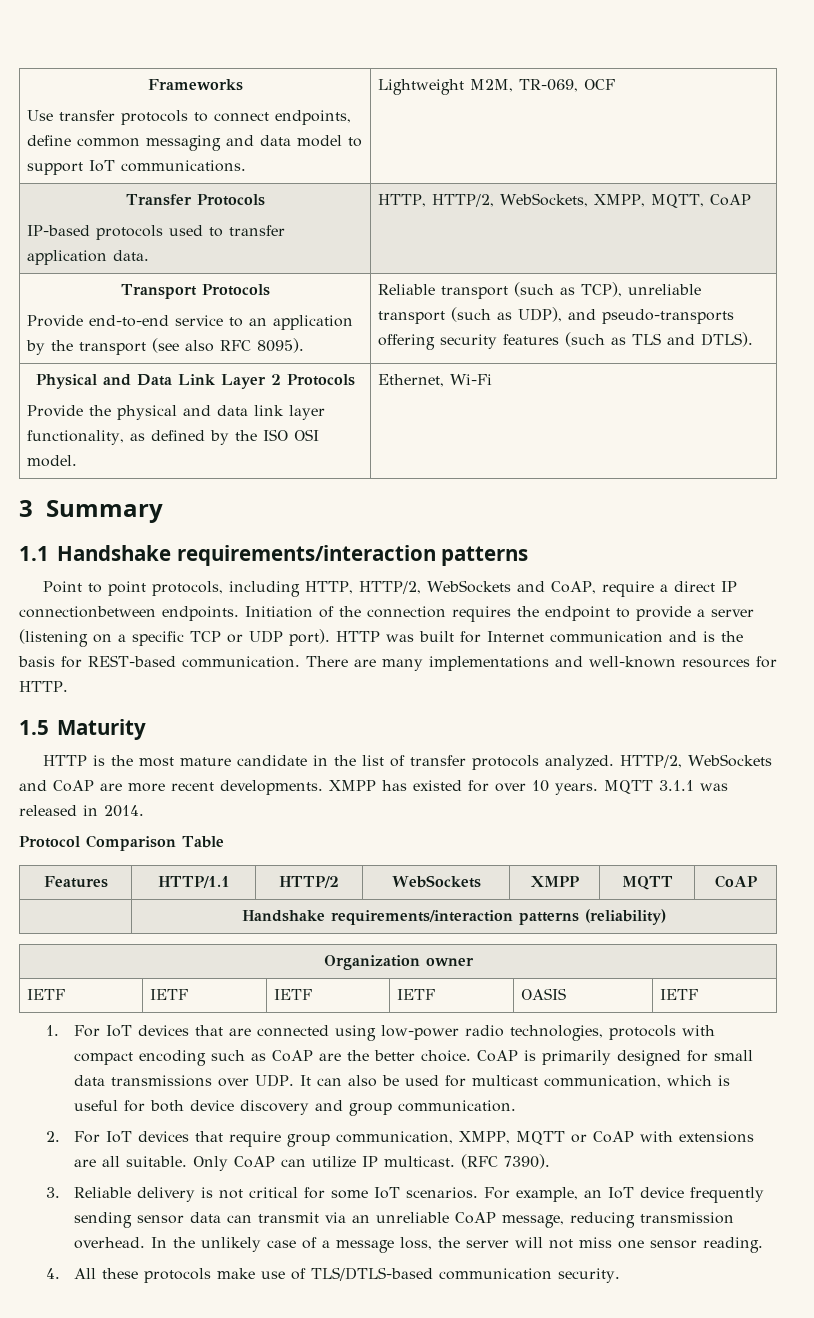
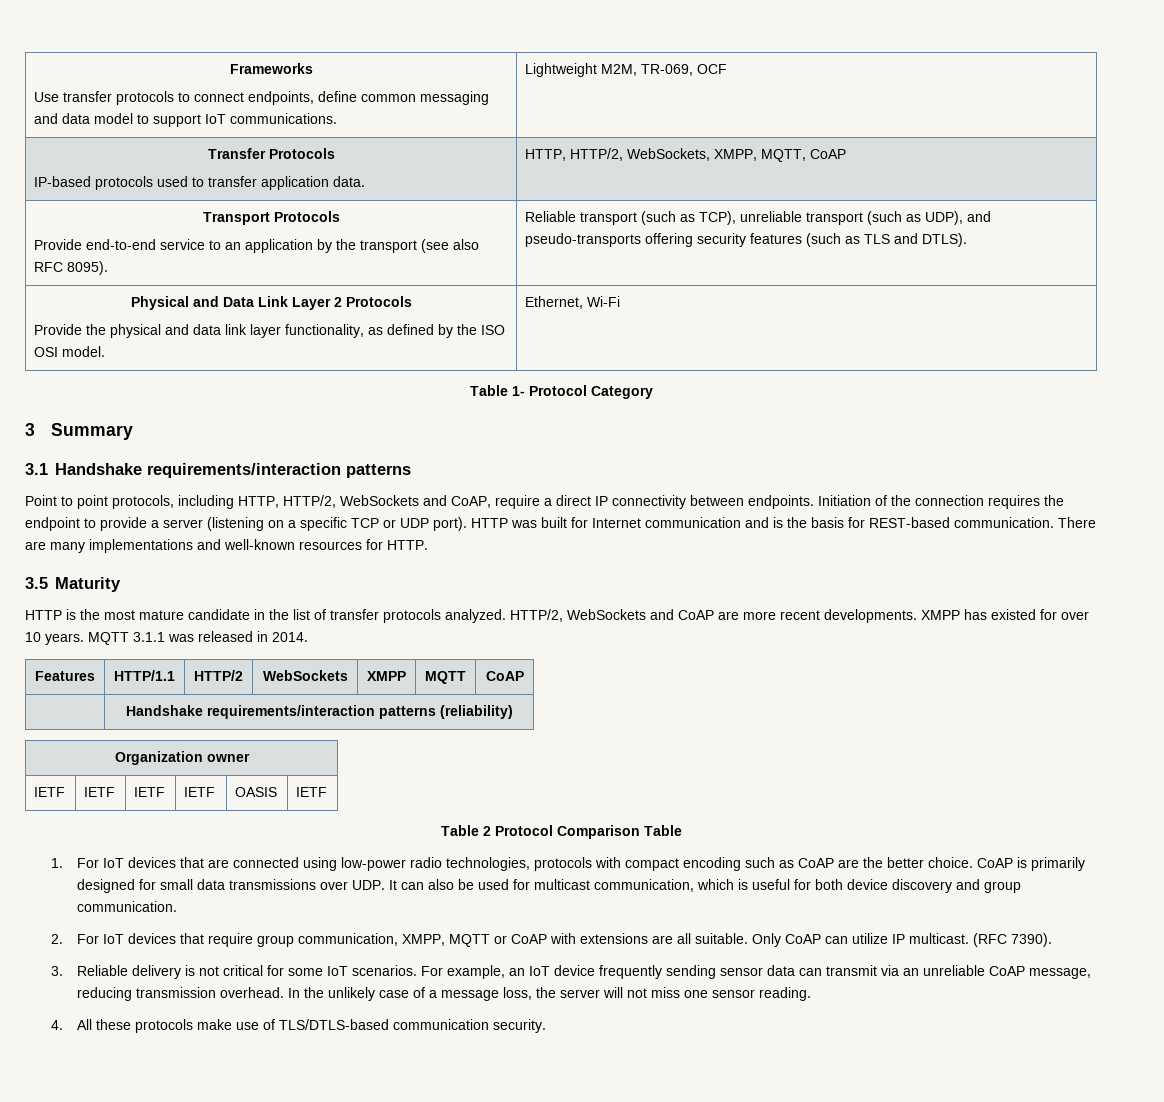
(493, 379) none -> [469,385,653,399] // Table 1- Protocol Category
[19,546,49,561] 1.1 -> [25,463,48,475] 3.1
[19,606,156,618] connectionbetween -> [612,495,744,509] connectivity between
[19,720,49,735] 1.5 -> [25,577,48,589] 3.5
[19,835,224,851] // Protocol Comparison Table -> (308, 637) none
(699, 994) none -> [440,825,682,839] // Table 2 Protocol Comparison Table

